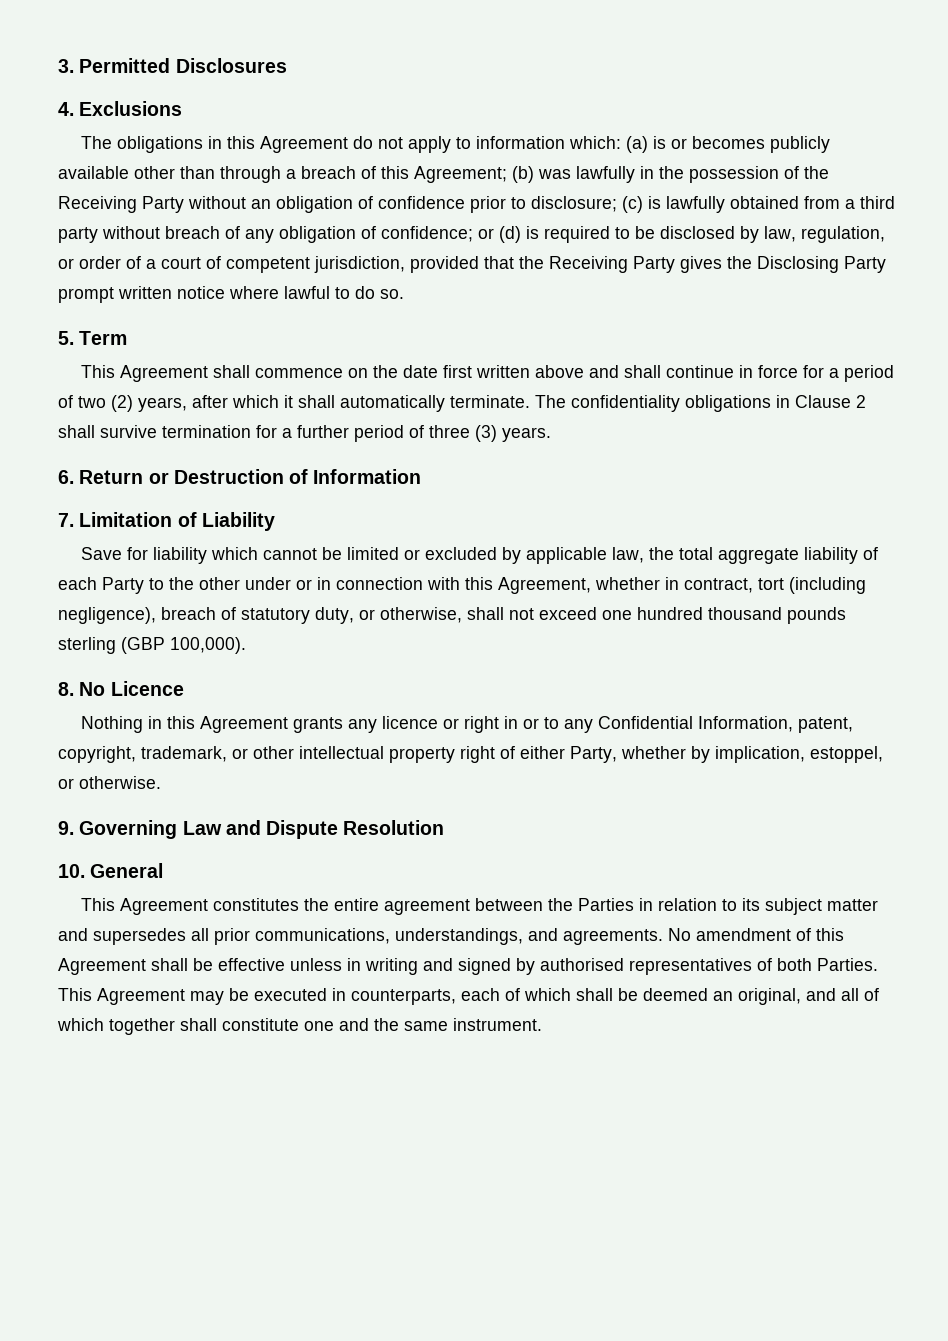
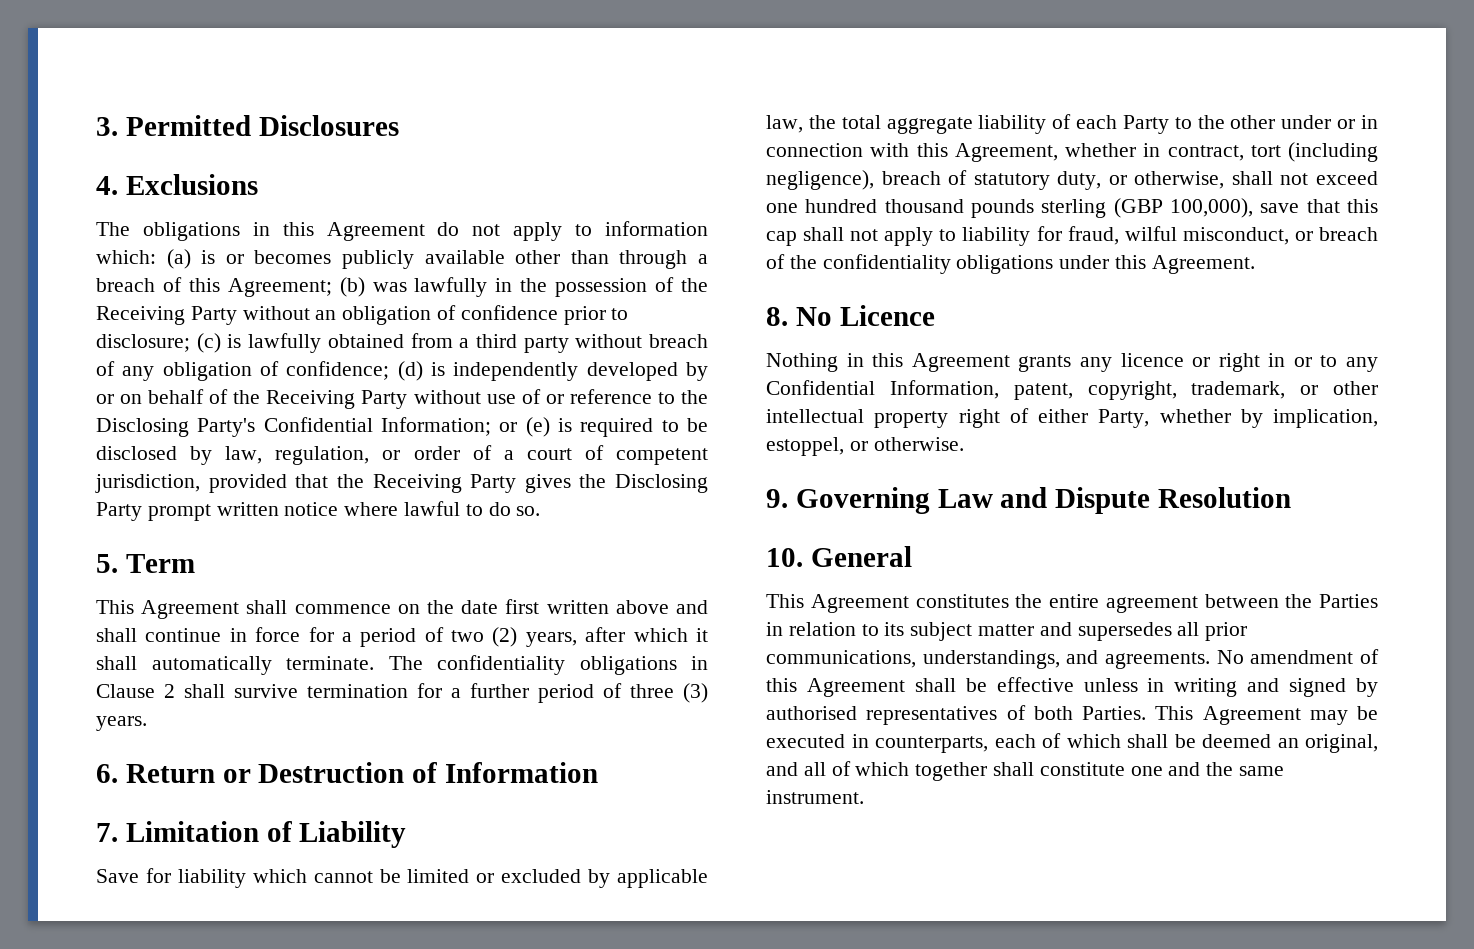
[478,226,521,243] or (d) -> [397,361,708,381] [96,389,709,409] [96,417,550,437] (d) is independently developed by or on behalf of the Receiving Party without use of or reference to the Disclosing Party's Confidential Information; or (e)
[170,637,246,654] 100,000). -> [1170,198,1378,218] [766,226,1378,246] [766,254,1255,274] 100,000), save that this cap shall not apply to liability for fraud, wilful misconduct, or breach of the confidentiality obligations under this Agreement.

